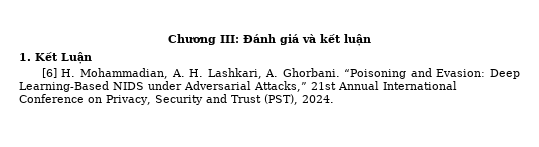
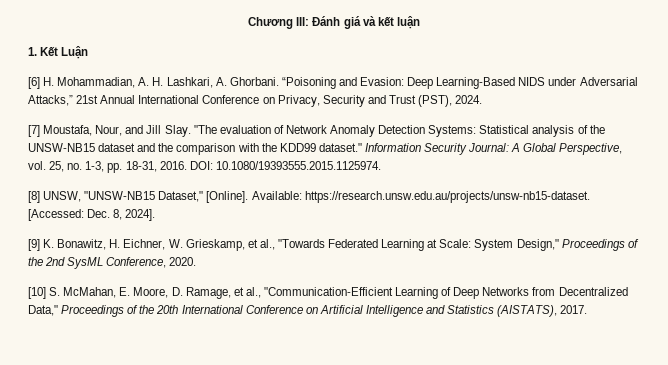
(334, 99) none -> [28,125,605,137] [28,143,623,155] [28,161,381,173] [28,191,590,203] [28,209,156,221] [28,239,639,251] [28,257,197,269] [28,287,628,299] [28,305,588,317] // [7] Moustafa, Nour, and Jill Slay. "The evaluation of Network Anomaly Detection Systems: Statistical analysis of the UNSW-NB15 dataset and the comparison with the KDD99 dataset." Information Security Journal: A Global Perspective, vol. 25, no. 1-3, pp. 18-31, 2016. DOI: 10.1080/19393555.2015.1125974. // [8] UNSW, "UNSW-NB15 Dataset," [Online]. Available: https://research.unsw.edu.au/projects/unsw-nb15-dataset. [Accessed: Dec. 8, 2024]. // [9] K. Bonawitz, H. Eichner, W. Grieskamp, et al., "Towards Federated Learning at Scale: System Design," Proceedings of the 2nd SysML Conference, 2020. // [10] S. McMahan, E. Moore, D. Ramage, et al., "Communication-Efficient Learning of Deep Networks from Decentralized Data," Proceedings of the 20th International Conference on Artificial Intelligence and Statistics (AISTATS), 2017.

